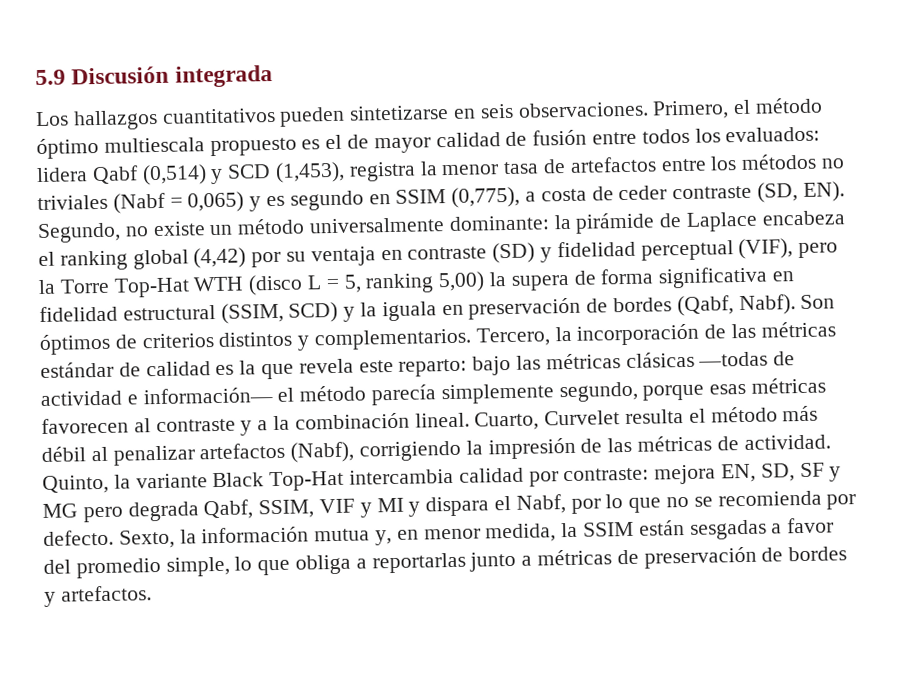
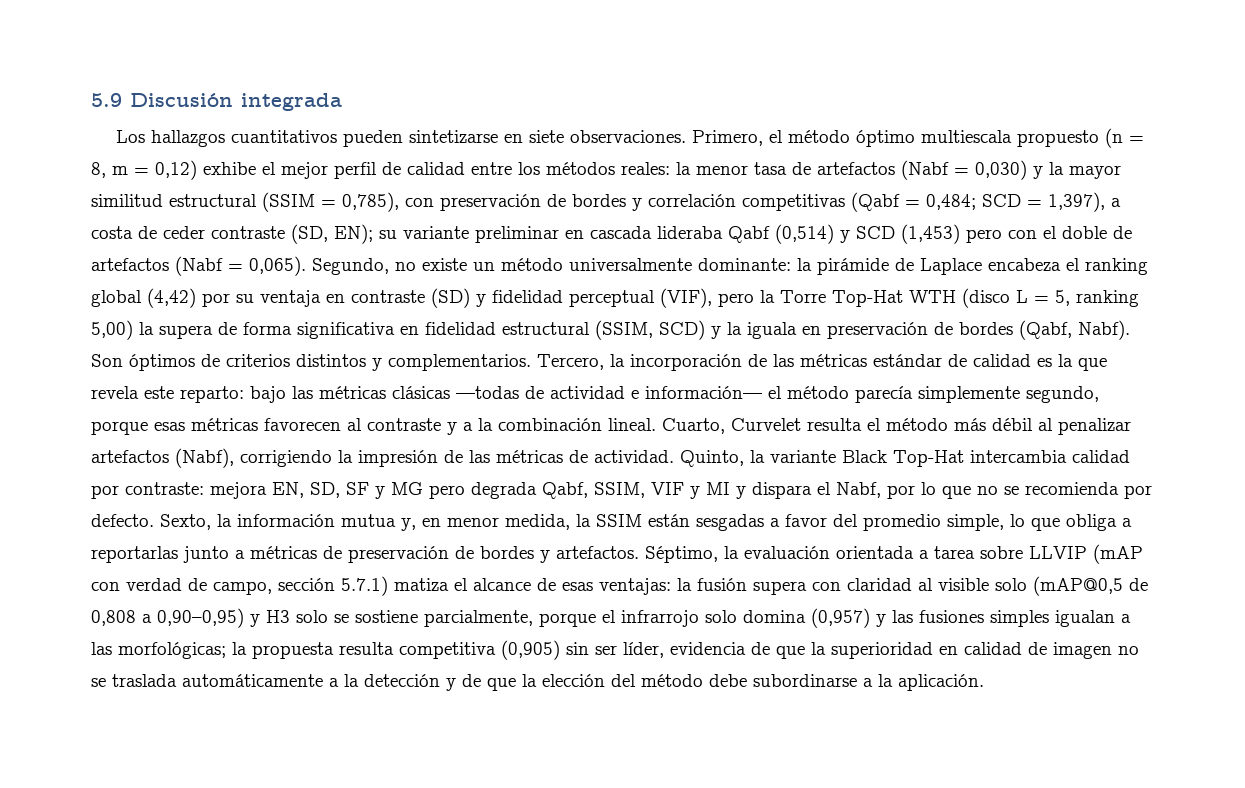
[479,103,514,119] seis -> [528,130,564,143] siete
[301,126,821,154] [36,161,416,186] es el de mayor calidad de fusión entre todos los evaluados: lidera Qabf (0,514) y SCD (1,453), registra -> [1104,128,1144,148] [91,160,670,180] (n = 8, m = 0,12) exhibe el mejor perfil de calidad entre los métodos reales:
[660,153,846,172] [37,186,521,214] entre los métodos no triviales (Nabf = 0,065) y es segundo en SSIM (0,775), -> [901,160,1121,180] [91,192,1105,212] (Nabf = 0,030) y la mayor similitud estructural (SSIM = 0,785), con preservación de bordes y correlación competitivas (Qabf = 0,484; SCD = 1,397),
[802,181,845,202] EN). -> [334,224,1132,244] [91,256,306,276] EN); su variante preliminar en cascada lideraba Qabf (0,514) y SCD (1,453) pero con el doble de artefactos (Nabf = 0,065).
(152, 593) none -> [645,544,1143,564] [91,576,1148,596] [91,608,1131,628] [91,640,1139,660] [91,674,984,691] Séptimo, la evaluación orientada a tarea sobre LLVIP (mAP con verdad de campo, sección 5.7.1) matiza el alcance de esas ventajas: la fusión supera con claridad al visible solo (mAP@0,5 de 0,808 a 0,90–0,95) y H3 solo se sostiene parcialmente, porque el infrarrojo solo domina (0,957) y las fusiones simples igualan a las morfológicas; la propuesta resulta competitiva (0,905) sin ser líder, evidencia de que la superioridad en calidad de imagen no se traslada automáticamente a la detección y de que la elección del método debe subordinarse a la aplicación.

